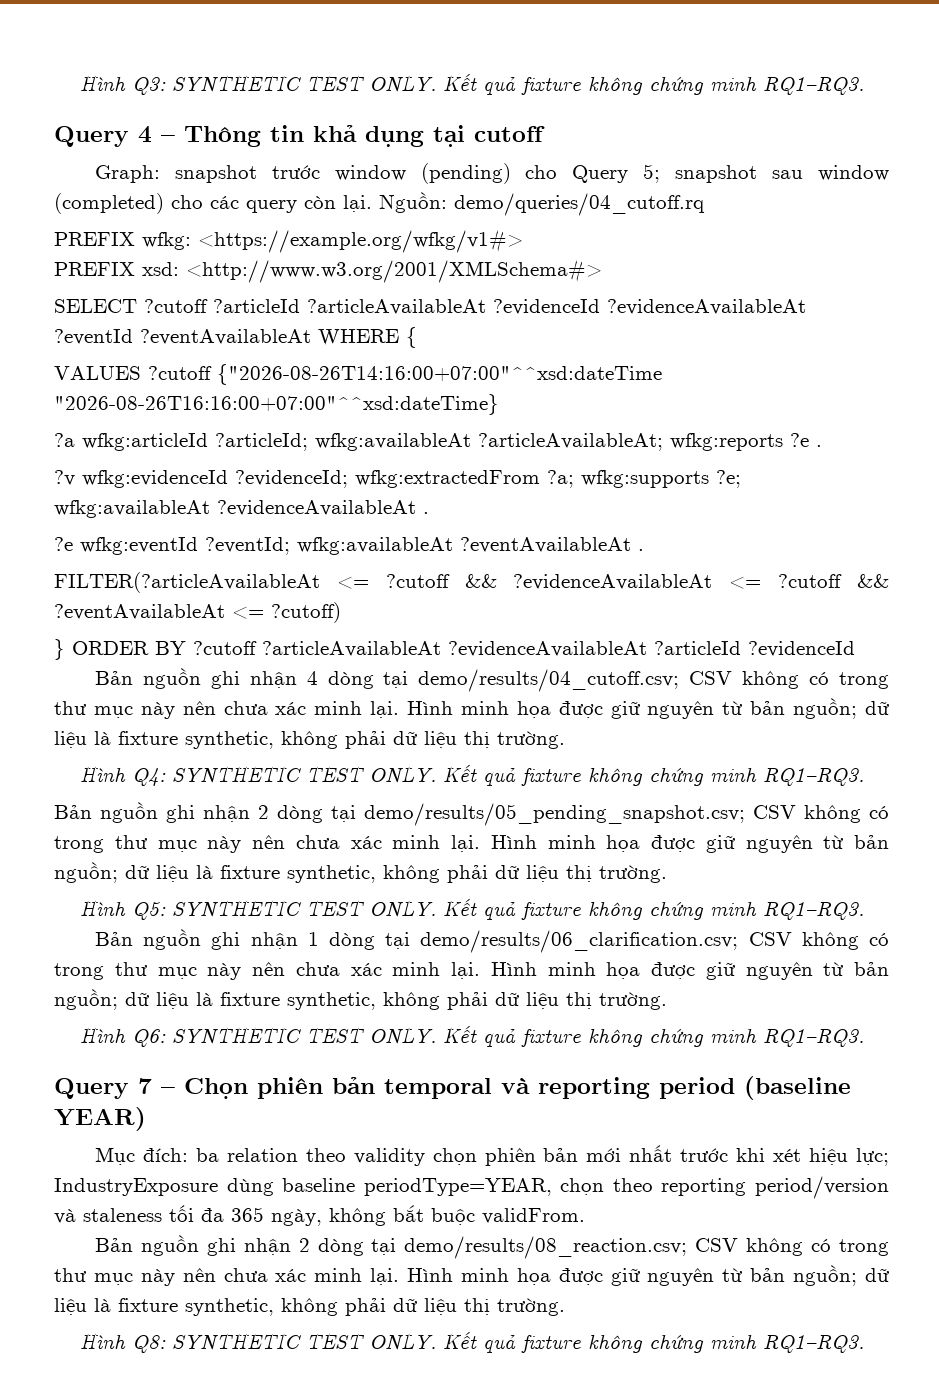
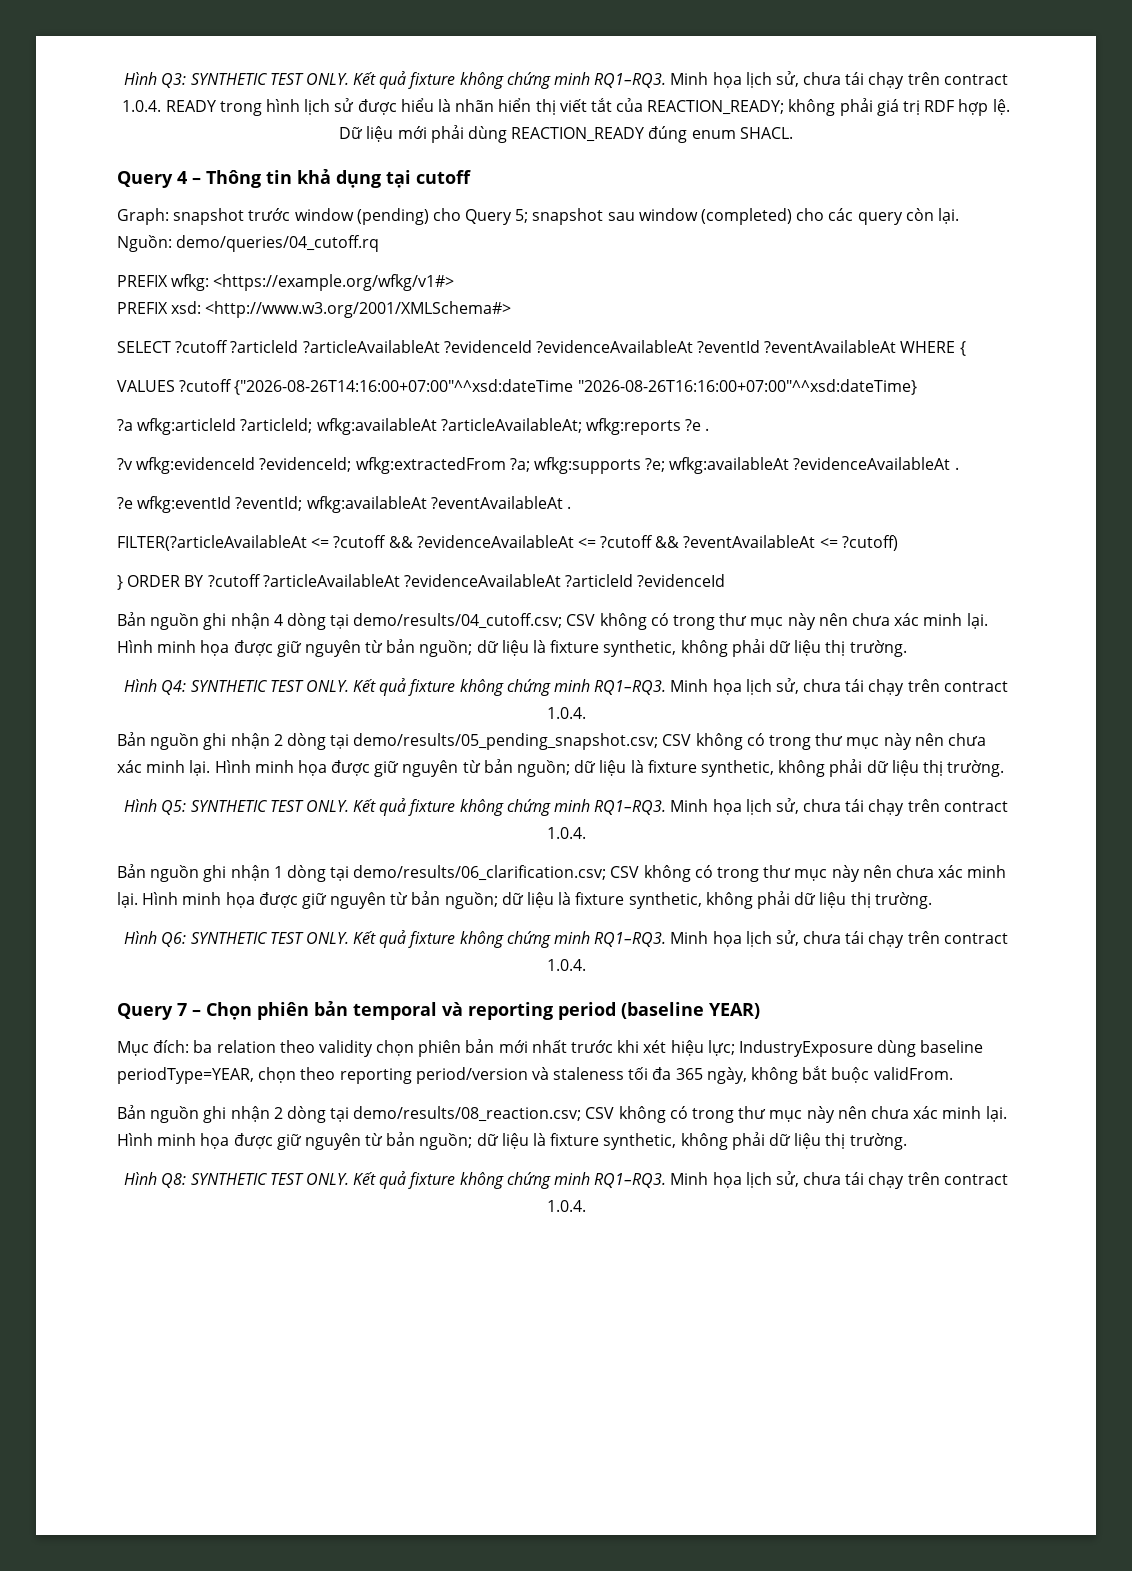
(864, 86) none -> [670,71,1008,89] [122,98,1010,116] [339,125,793,143] Minh họa lịch sử, chưa tái chạy trên contract 1.0.4. READY trong hình lịch sử được hiểu là nhãn hiển thị viết tắt của REACTION_READY; không phải giá trị RDF hợp lệ. Dữ liệu mới phải dùng REACTION_READY đúng enum SHACL.
(864, 777) none -> [670,678,1008,696] [546,707,586,719] Minh họa lịch sử, chưa tái chạy trên contract 1.0.4.
(864, 911) none -> [670,798,1008,816] [546,827,586,839] Minh họa lịch sử, chưa tái chạy trên contract 1.0.4.
(864, 1038) none -> [670,930,1008,948] [546,959,586,971] Minh họa lịch sử, chưa tái chạy trên contract 1.0.4.
(864, 1344) none -> [670,1171,1008,1189] [546,1200,586,1212] Minh họa lịch sử, chưa tái chạy trên contract 1.0.4.

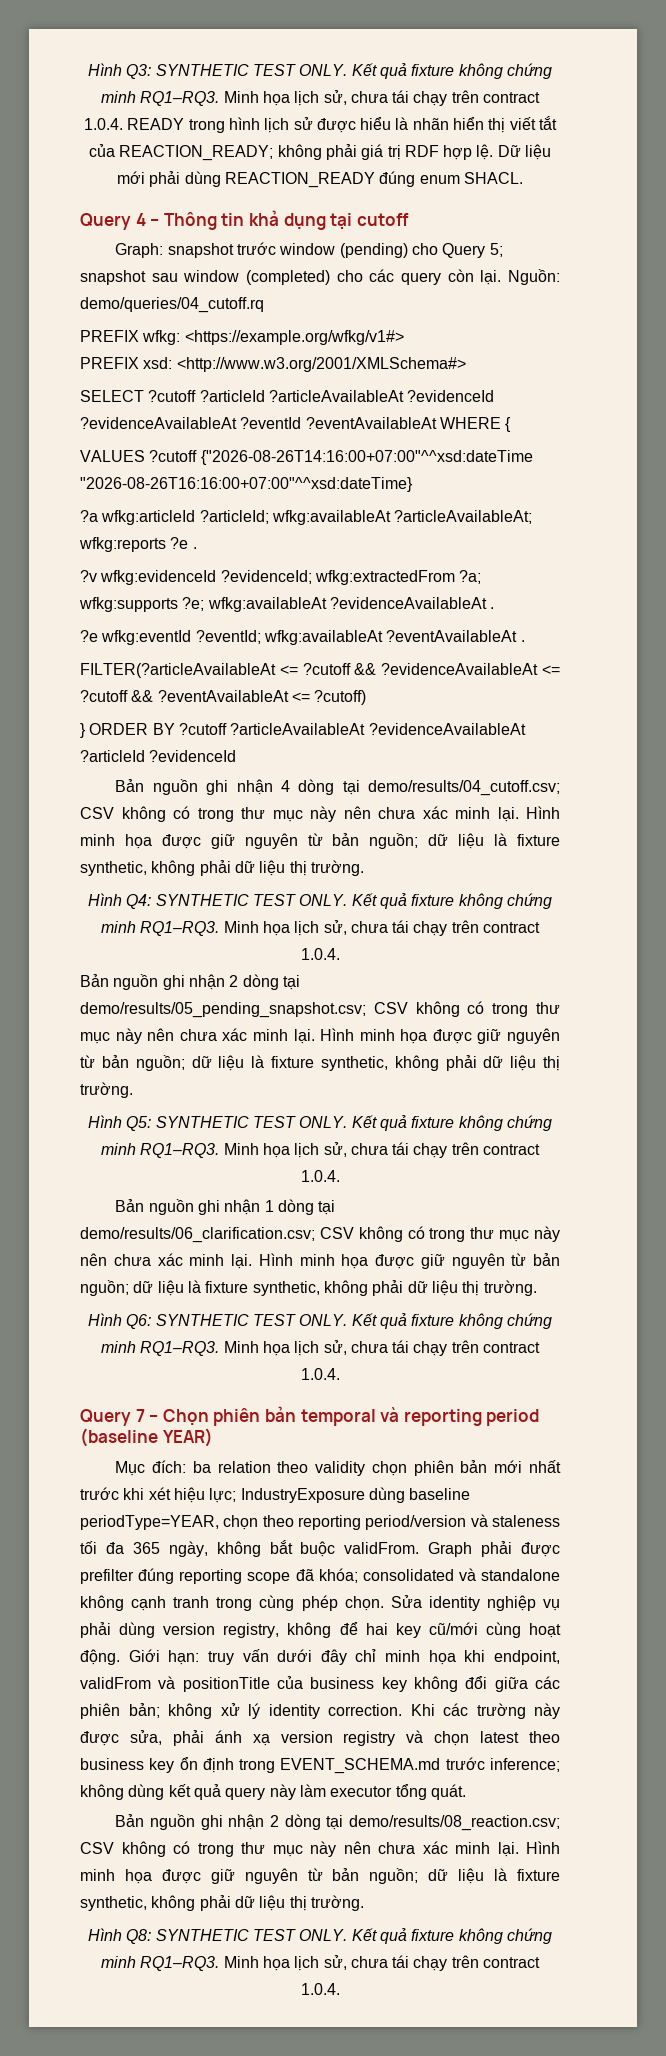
(953, 1073) none -> [428,1541,560,1557] [80,1568,560,1584] [80,1595,561,1611] [80,1622,562,1638] [80,1649,560,1665] [80,1676,560,1692] [80,1703,560,1719] [80,1730,560,1746] [80,1757,560,1774] [80,1784,466,1800] Graph phải được prefilter đúng reporting scope đã khóa; consolidated và standalone không cạnh tranh trong cùng phép chọn. Sửa identity nghiệp vụ phải dùng version registry, không để hai key cũ/mới cùng hoạt động. Giới hạn: truy vấn dưới đây chỉ minh họa khi endpoint, validFrom và positionTitle của business key không đổi giữa các phiên bản; không xử lý identity correction. Khi các trường này được sửa, phải ánh xạ version registry và chọn latest theo business key ổn định trong EVENT_SCHEMA.md trước inference; không dùng kết quả query này làm executor tổng quát.

